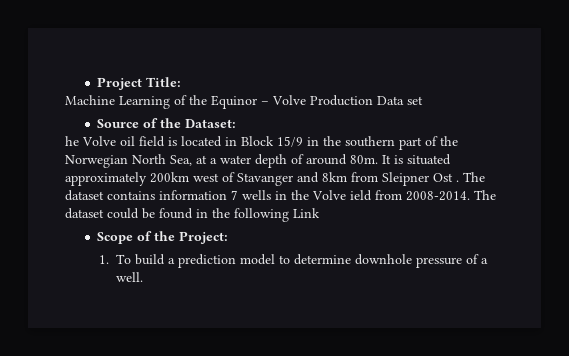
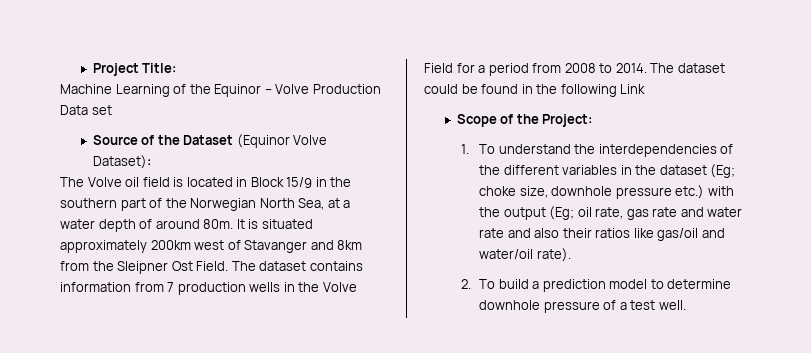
[185,119,237,128] [65,136,79,146] Dataset: // he -> [183,134,328,148] [92,155,151,169] [60,177,84,187] Dataset (Equinor Volve Dataset): // The
(378, 177) none -> [92,261,114,271] the
[456,180,459,182] . -> [196,261,229,271] Field.
[231,190,238,200] 7 -> [134,282,246,295] from 7 production
[350,190,470,201] ield from 2008-2014. -> [424,63,647,76] Field for a period from 2008 to 2014.
(132, 259) none -> [498,144,734,157] [479,164,736,178] [479,185,734,199] [479,206,743,220] [479,228,725,241] [479,248,571,262] [460,279,496,289] understand the interdependencies of the different variables in the dataset (Eg; choke size, downhole pressure etc.) with the output (Eg; oil rate, gas rate and water rate and also their ratios like gas/oil and water/oil rate). // 2. To
(489, 261) none -> [630,300,656,310] test

